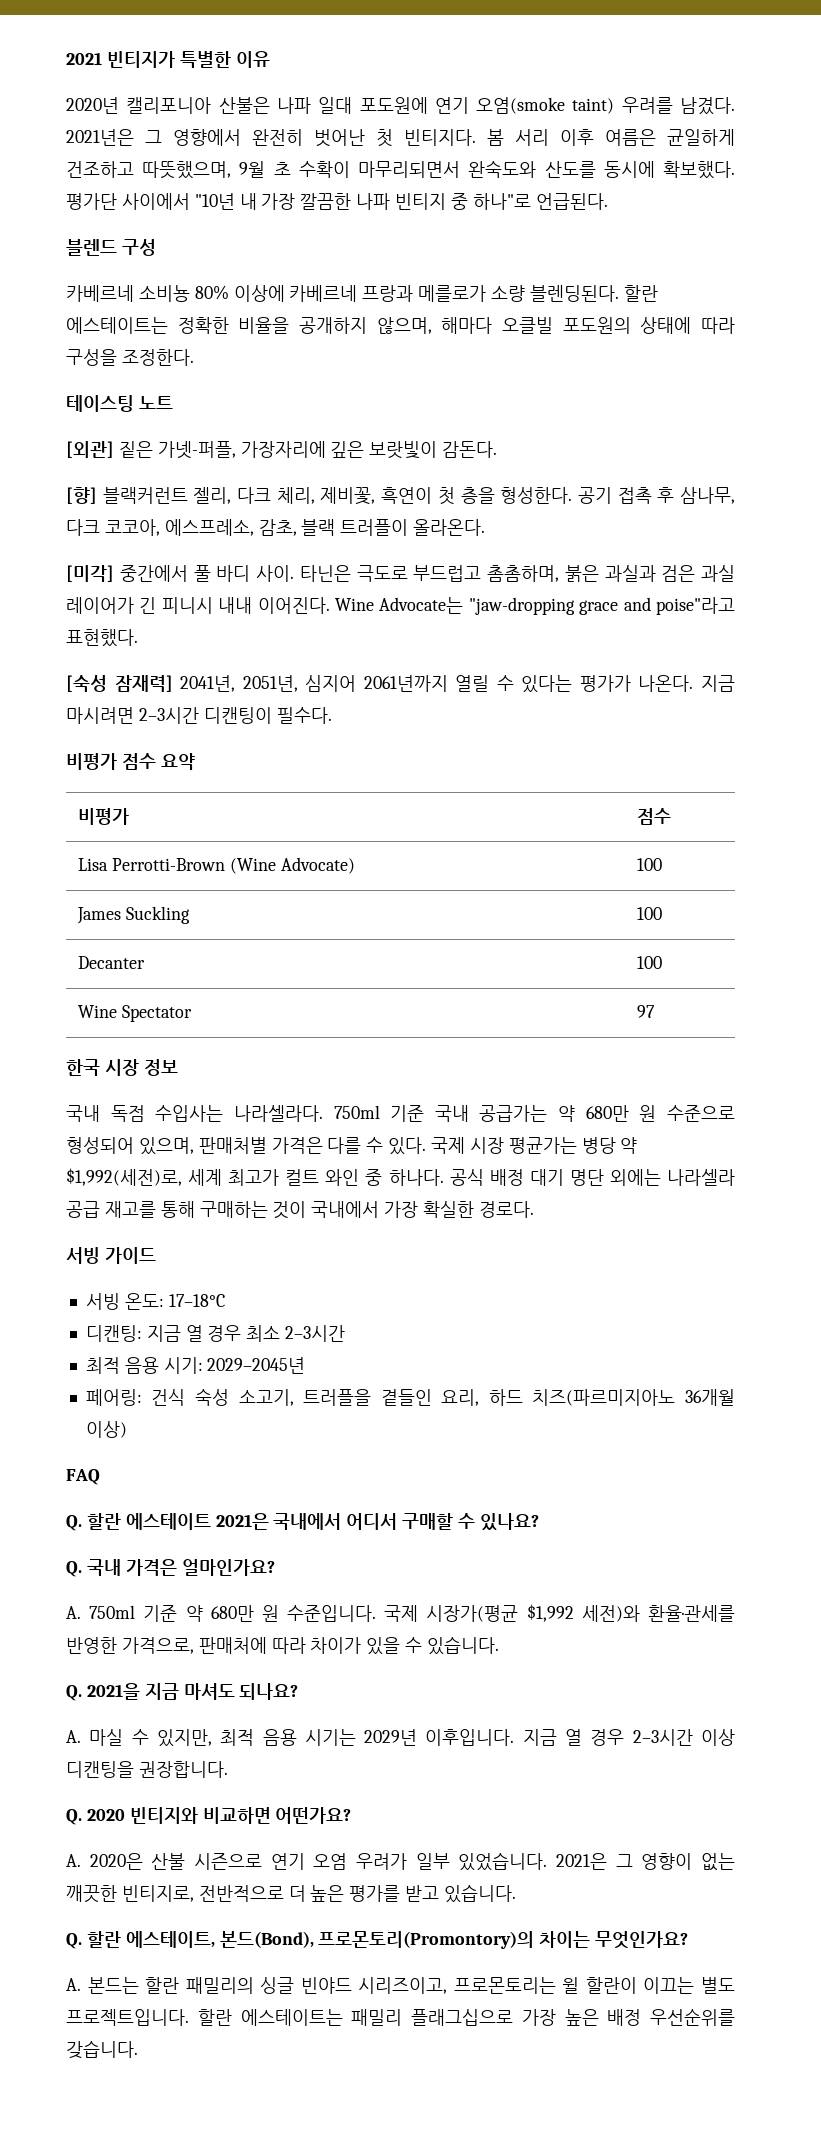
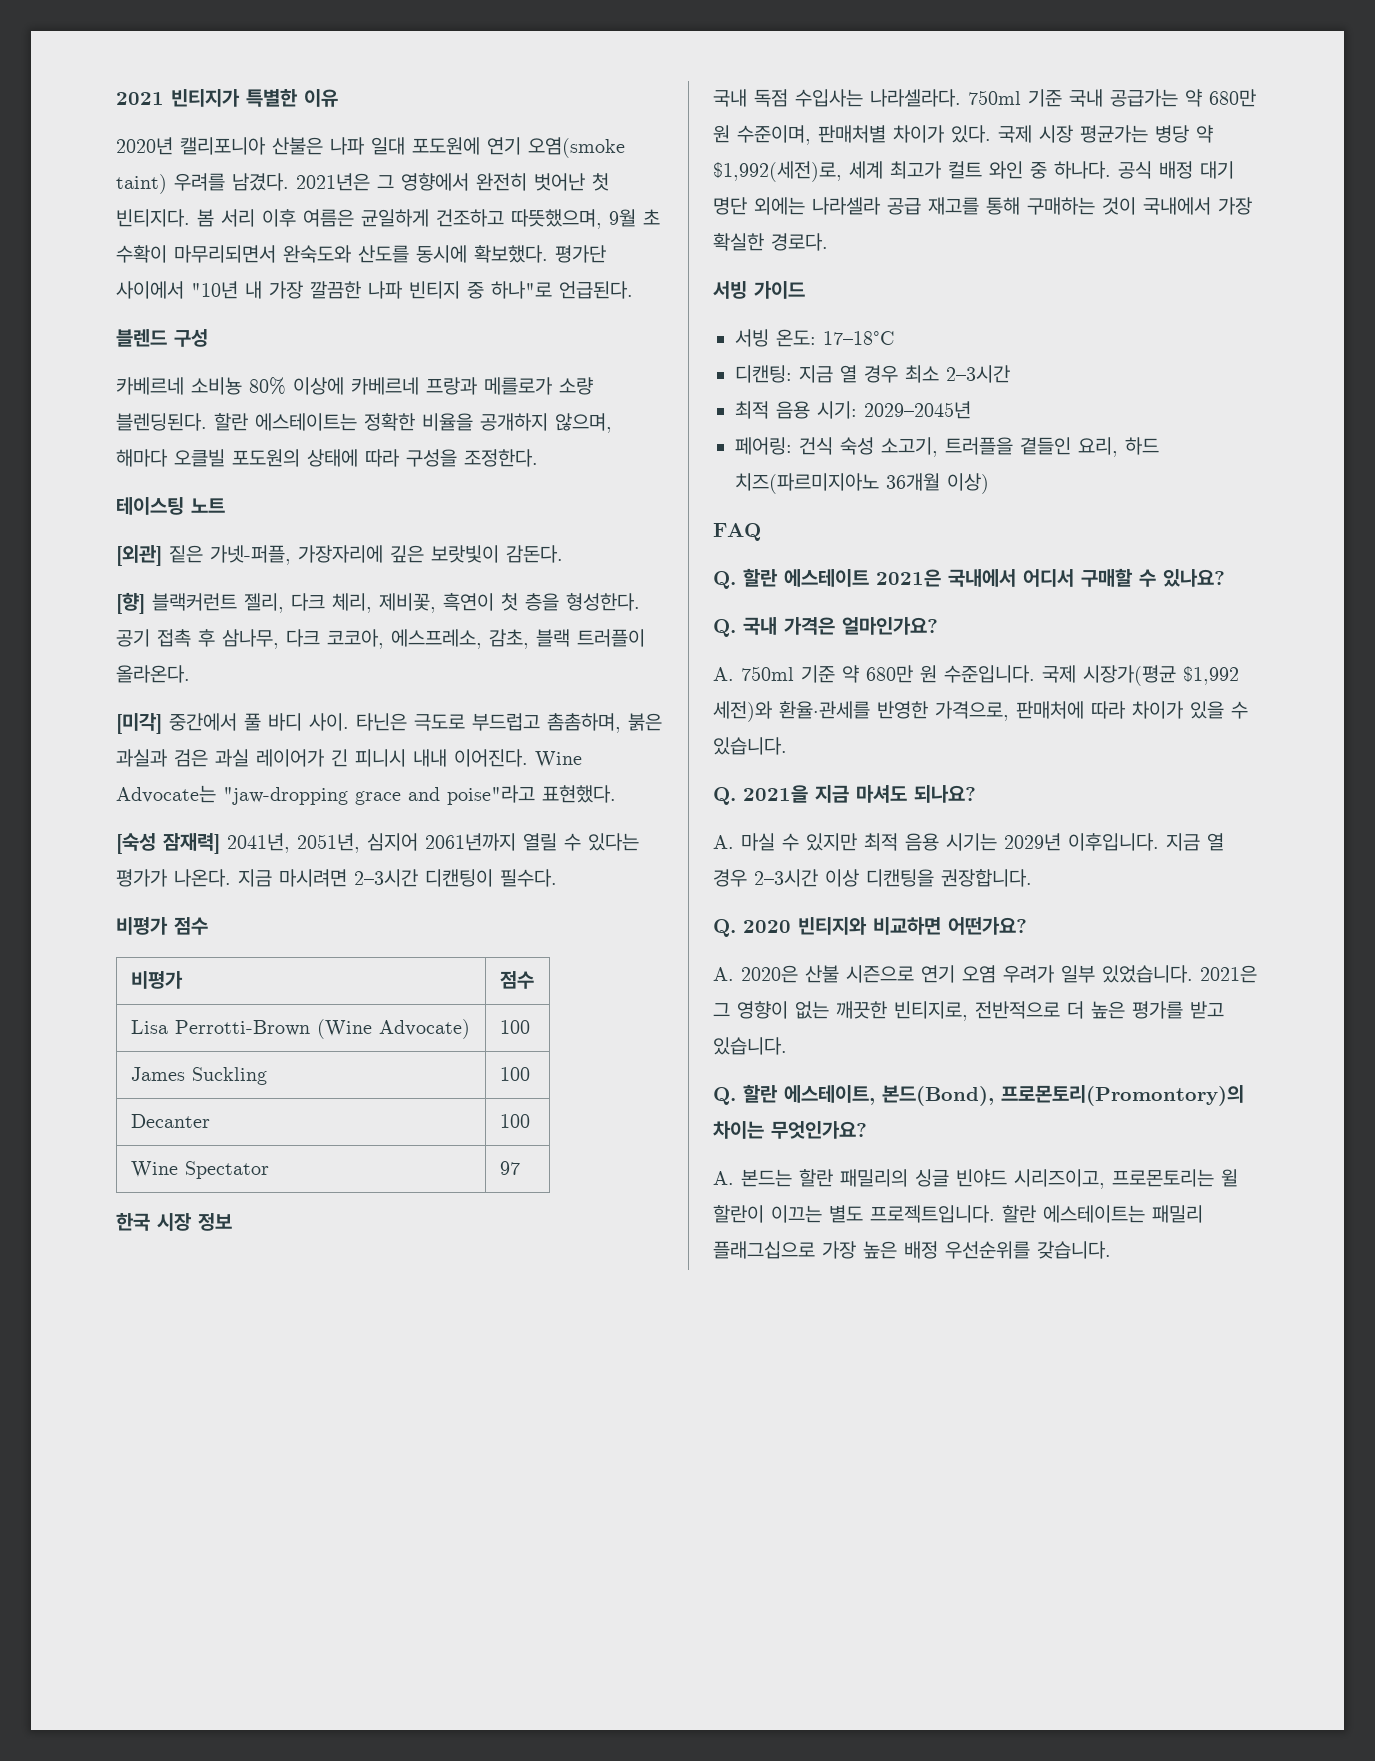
[160,753,195,770] 요약 -> (208, 926) none
[666,1105,735,1122] [66,1137,384,1155] 수준으로 형성되어 있으며, 판매처별 가격은 다를 수 -> [737,125,944,145] 수준이며, 판매처별 차이가
[156,1729,212,1747] 있지만, -> [806,833,857,851] 있지만

